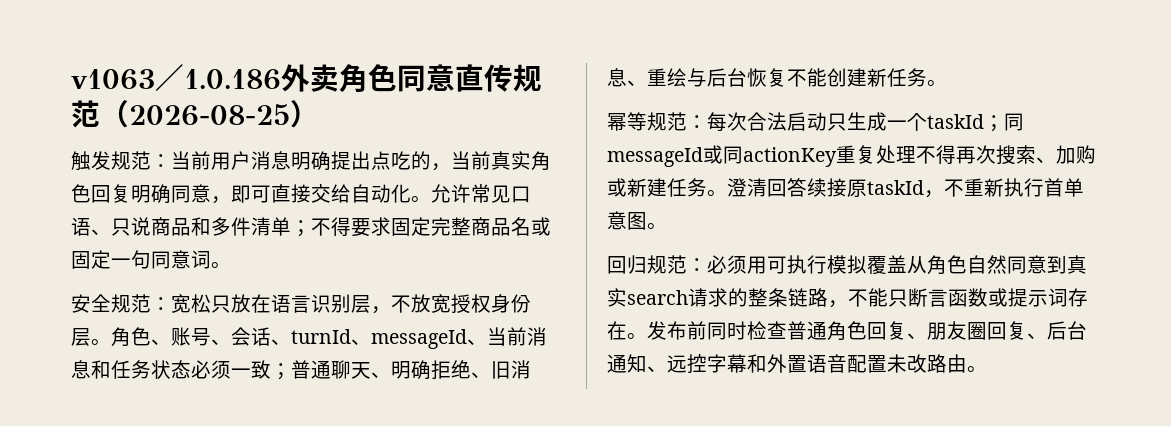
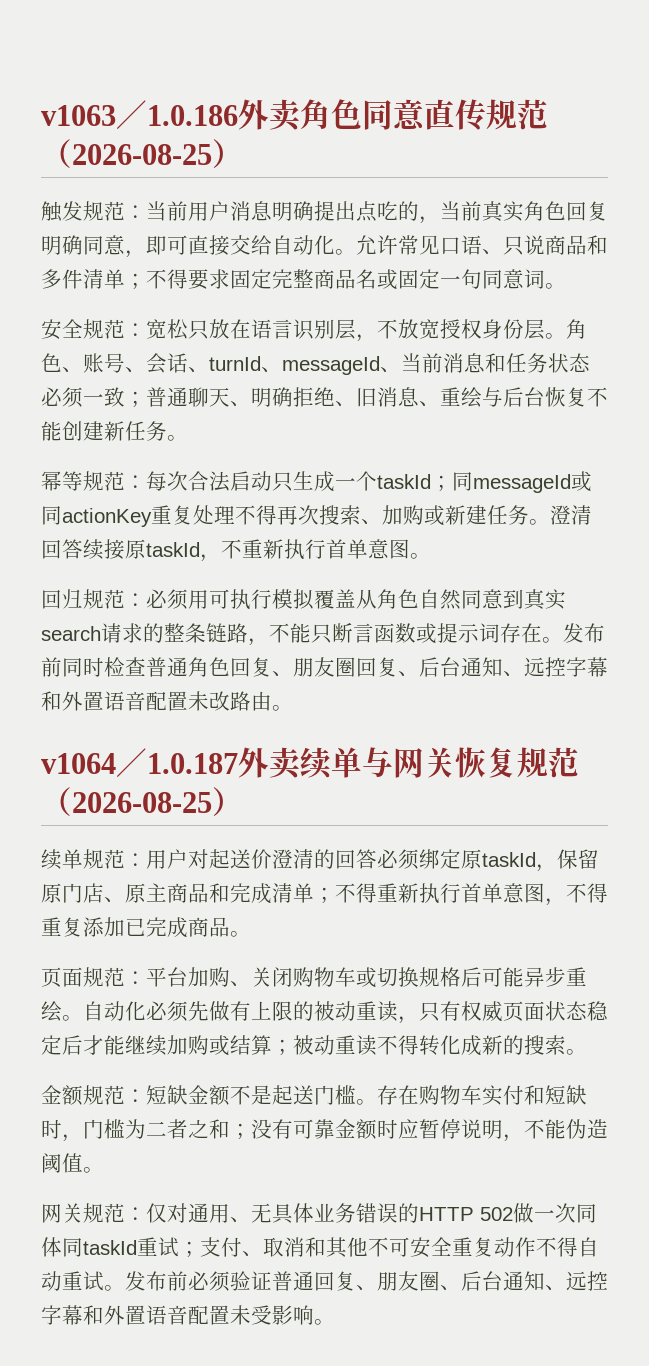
(987, 369) none -> [41,747,579,779] [41,787,243,816] [41,849,599,872] [41,883,608,906] [41,917,251,938] [41,967,587,988] [41,1001,608,1024] [41,1035,587,1056] [41,1085,587,1106] [41,1119,608,1142] [41,1153,104,1173] [41,1203,597,1224] [41,1237,599,1258] [41,1271,608,1292] [41,1305,335,1325] // v1064／1.0.187外卖续单与网关恢复规范（2026-08-25） // 续单规范：用户对起送价澄清的回答必须绑定原taskId，保留原门店、原主商品和完成清单；不得重新执行首单意图，不得重复添加已完成商品。 // 页面规范：平台加购、关闭购物车或切换规格后可能异步重绘。自动化必须先做有上限的被动重读，只有权威页面状态稳定后才能继续加购或结算；被动重读不得转化成新的搜索。 // 金额规范：短缺金额不是起送门槛。存在购物车实付和短缺时，门槛为二者之和；没有可靠金额时应暂停说明，不能伪造阈值。 // 网关规范：仅对通用、无具体业务错误的HTTP 502做一次同体同taskId重试；支付、取消和其他不可安全重复动作不得自动重试。发布前必须验证普通回复、朋友圈、后台通知、远控字幕和外置语音配置未受影响。

